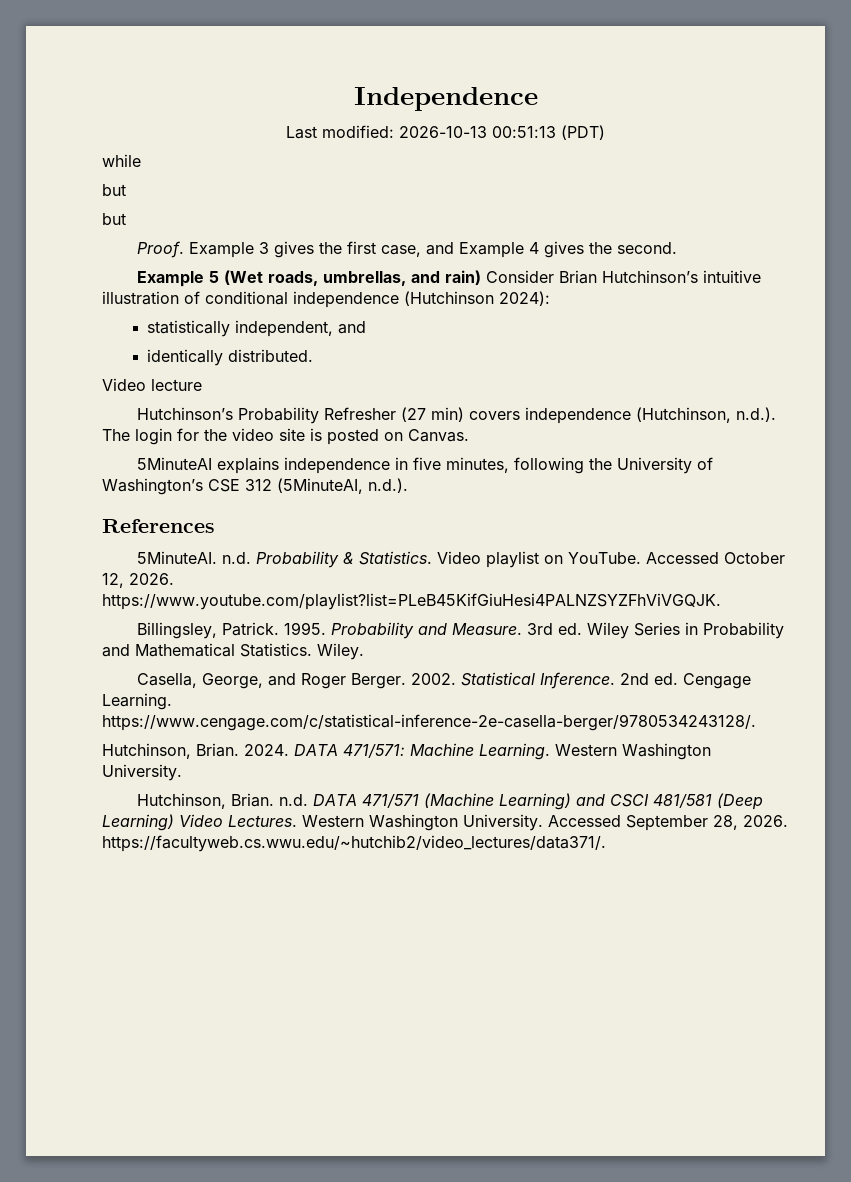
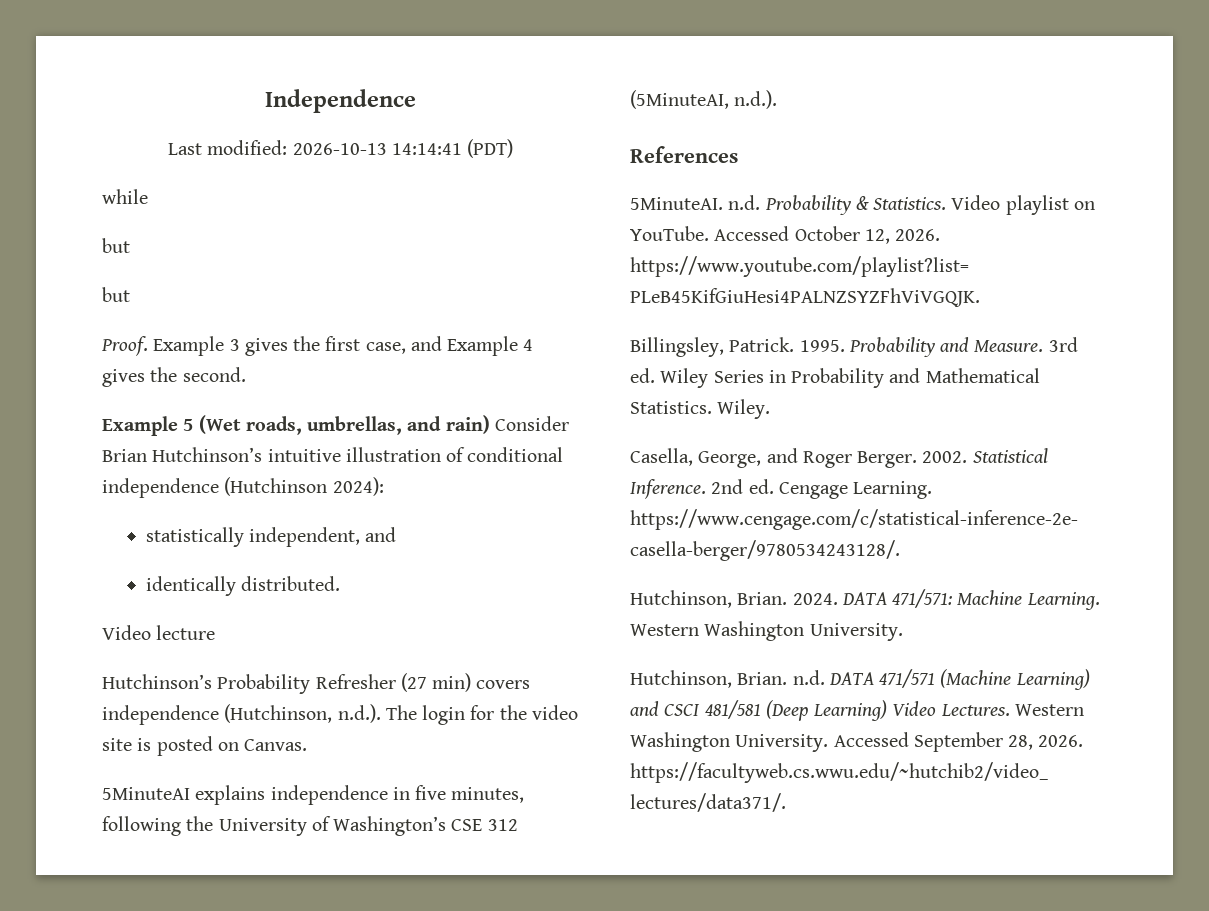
[492,126,556,138] 00:51:13 -> [391,143,462,155] 14:14:41

